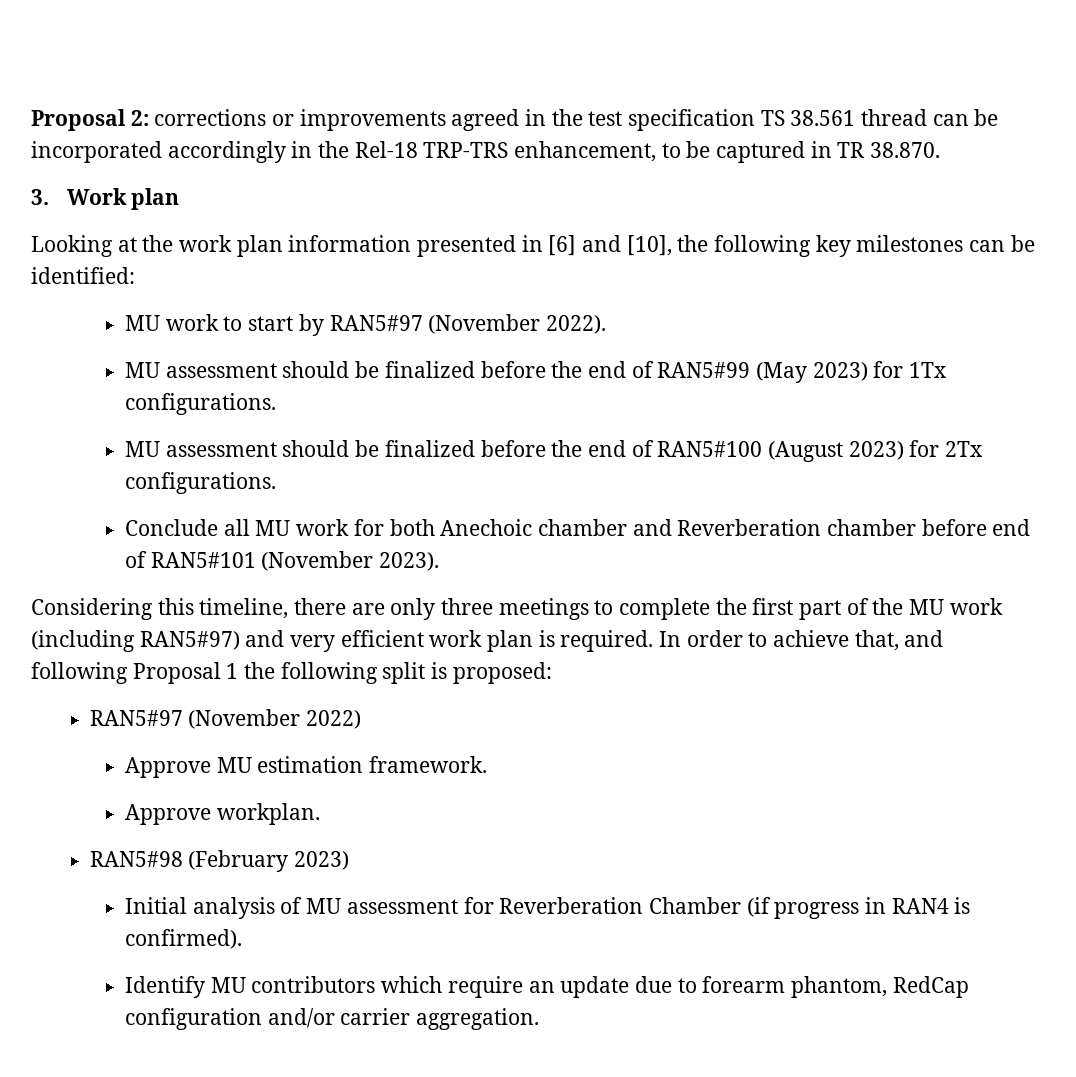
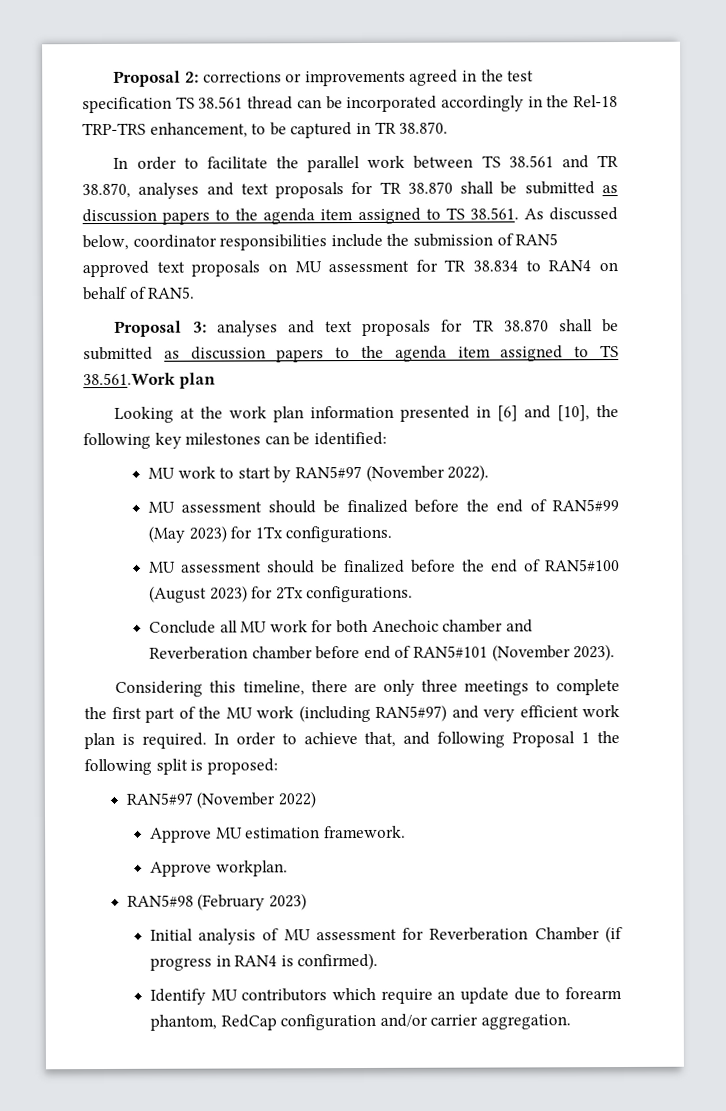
[31,188,127,205] 3. Work -> [113,155,619,173] [82,181,618,199] [82,207,618,225] [82,233,559,251] [82,259,618,278] [82,286,196,301] [114,319,619,337] [83,345,619,363] [83,372,176,386] In order to facilitate the parallel work between TS 38.561 and TR 38.870, analyses and text proposals for TR 38.870 shall be submitted as discussion papers to the agenda item assigned to TS 38.561. As discussed below, coordinator responsibilities include the submission of RAN5 approved text proposals on MU assessment for TR 38.834 to RAN4 on behalf of RAN5. // Proposal 3: analyses and text proposals for TR 38.870 shall be submitted as discussion papers to the agenda item assigned to TS 38.561.Work

